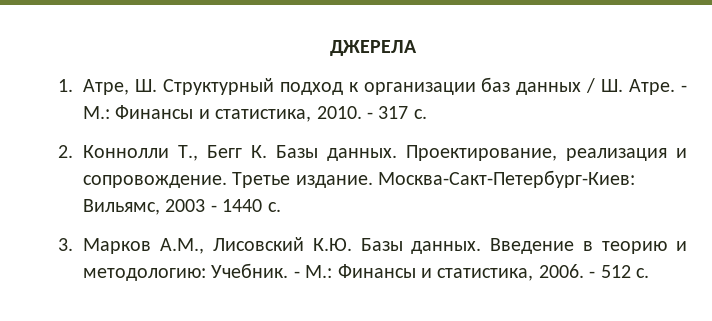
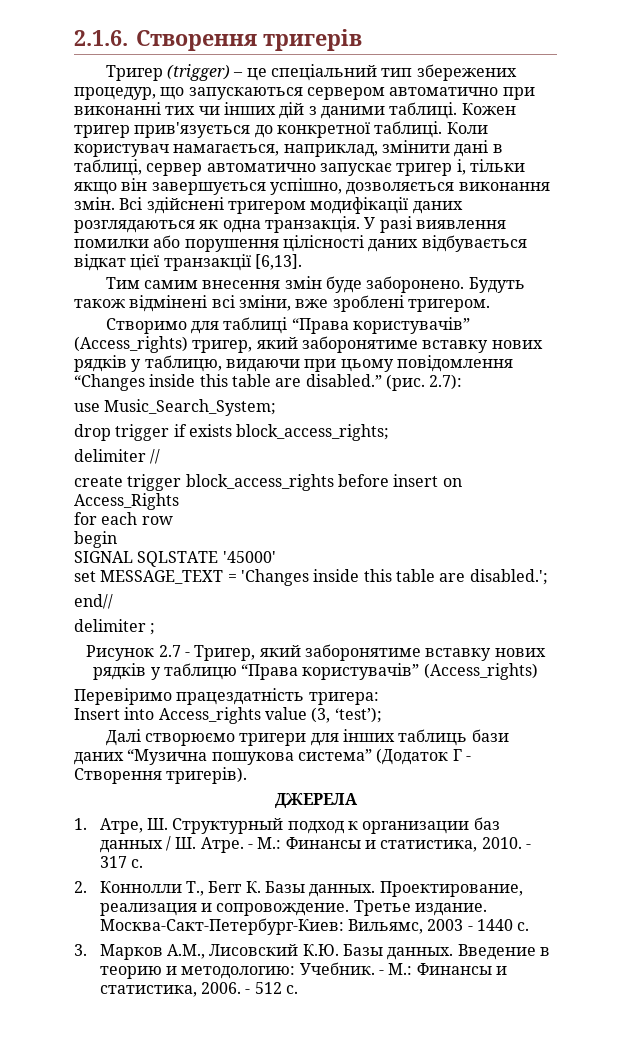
(329, 48) none -> [74,29,362,51] [105,64,517,81] [74,87,535,100] [74,102,516,119] [74,121,488,138] [74,140,503,157] [74,159,525,176] [74,178,550,195] [74,197,463,214] [74,216,506,233] [74,235,527,252] [74,254,302,271] [105,276,525,293] [74,295,490,312] [105,317,470,334] [74,336,543,353] [74,355,513,372] [74,374,463,391] [74,399,277,416] [74,424,390,441] [74,449,161,464] [74,474,462,491] [74,493,179,510] [74,512,173,525] [74,531,117,548] [74,551,276,567] [74,569,548,586] [74,594,113,609] [74,619,156,635] [86,644,546,661] [93,663,538,680] [74,688,379,705] [74,707,382,724] [105,729,509,746] [74,748,471,765] [74,767,248,784] 2.1.6. Створення тригерів // Тригер (trigger) – це спеціальний тип збережених процедур, що запускаються сервером автоматично при виконанні тих чи інших дій з даними таблиці. Кожен тригер прив'язується до конкретної таблиці. Коли користувач намагається, наприклад, змінити дані в таблиці, сервер автоматично запускає тригер і, тільки якщо він завершується успішно, дозволяється виконання змін. Всі здійснені тригером модифікації даних розглядаються як одна транзакція. У разі виявлення помилки або порушення цілісності даних відбувається відкат цієї транзакції [6,13]. // Тим самим внесення змін буде заборонено. Будуть також відмінені всі зміни, вже зроблені тригером. // Створимо для таблиці “Права користувачів” (Access_rights) тригер, який заборонятиме вставку нових рядків у таблицю, видаючи при цьому повідомлення “Changes inside this table are disabled.” (рис. 2.7): // use Music_Search_System; // drop trigger if exists block_access_rights; // delimiter // // create trigger block_access_rights before insert on Access_Rights // for each row // begin // SIGNAL SQLSTATE '45000' // set MESSAGE_TEXT = 'Changes inside this table are disabled.'; // end// // delimiter ; // Рисунок 2.7 - Тригер, який заборонятиме вставку нових рядків у таблицю “Права користувачів” (Access_rights) // Перевіримо працездатність тригера: // Insert into Access_rights value (3, ‘test’); // Далі створюємо тригери для інших таблиць бази даних “Музична пошукова система” (Додаток Г - Створення тригерів). //

